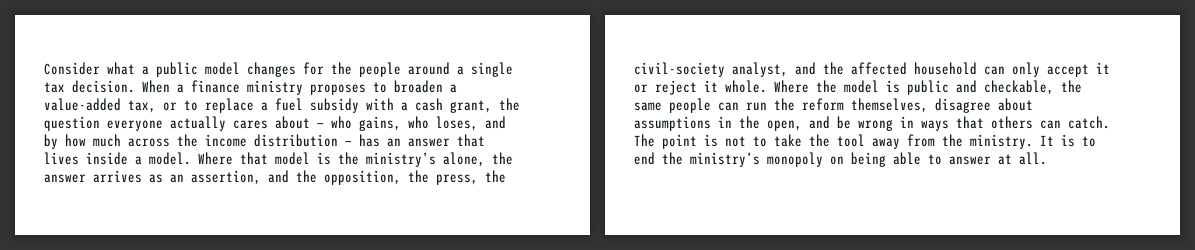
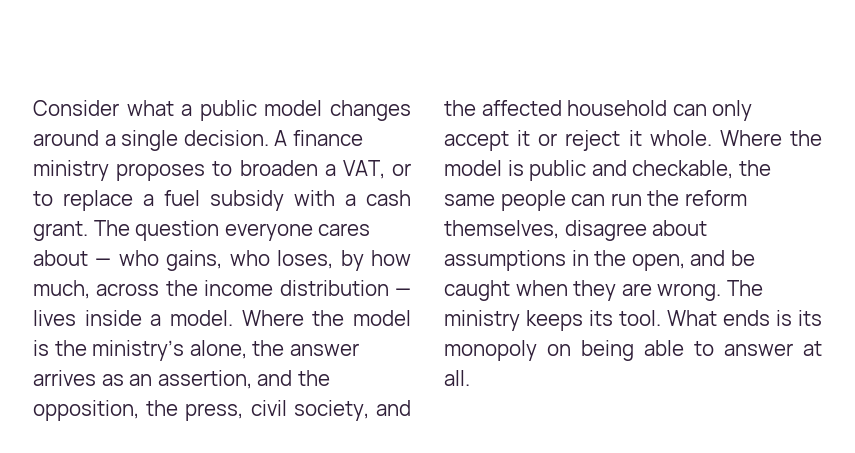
[303,62,513,77] [44,80,184,93] for the people around a single tax decision. When a -> [33,130,288,151] around a single decision. A
[44,98,156,113] value-added tax, -> [342,160,385,179] VAT,
[450,98,520,113] grant, the -> [33,220,130,241] grant. The
[170,116,226,131] actually -> (313, 232) none
[485,116,506,129] and -> (334, 259) none
[93,134,121,147] much -> [33,280,90,299] much,
[359,134,485,147] has an answer that -> (411, 292) none
[240,152,268,165] that -> [312,310,345,326] the
[485,170,506,183] [634,62,788,77] the civil-society analyst, -> [250,400,369,421] civil society,
[858,116,1110,131] [634,134,1096,149] [634,152,760,167] wrong in ways that others can catch. The point is not to take the tool away from the ministry. It is to end the ministry’s -> [444,280,763,301] [444,310,822,331] caught when they are wrong. The ministry keeps its tool. What ends is its

